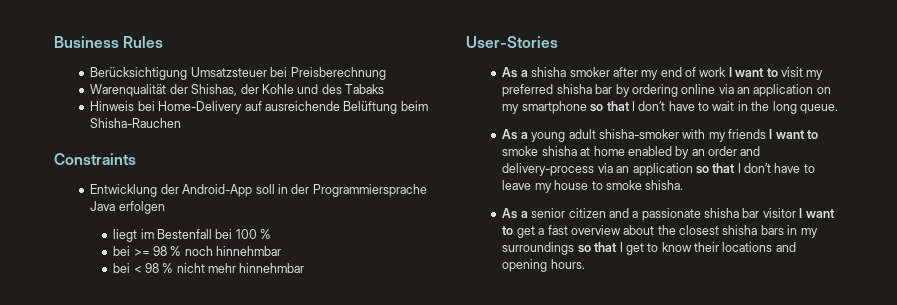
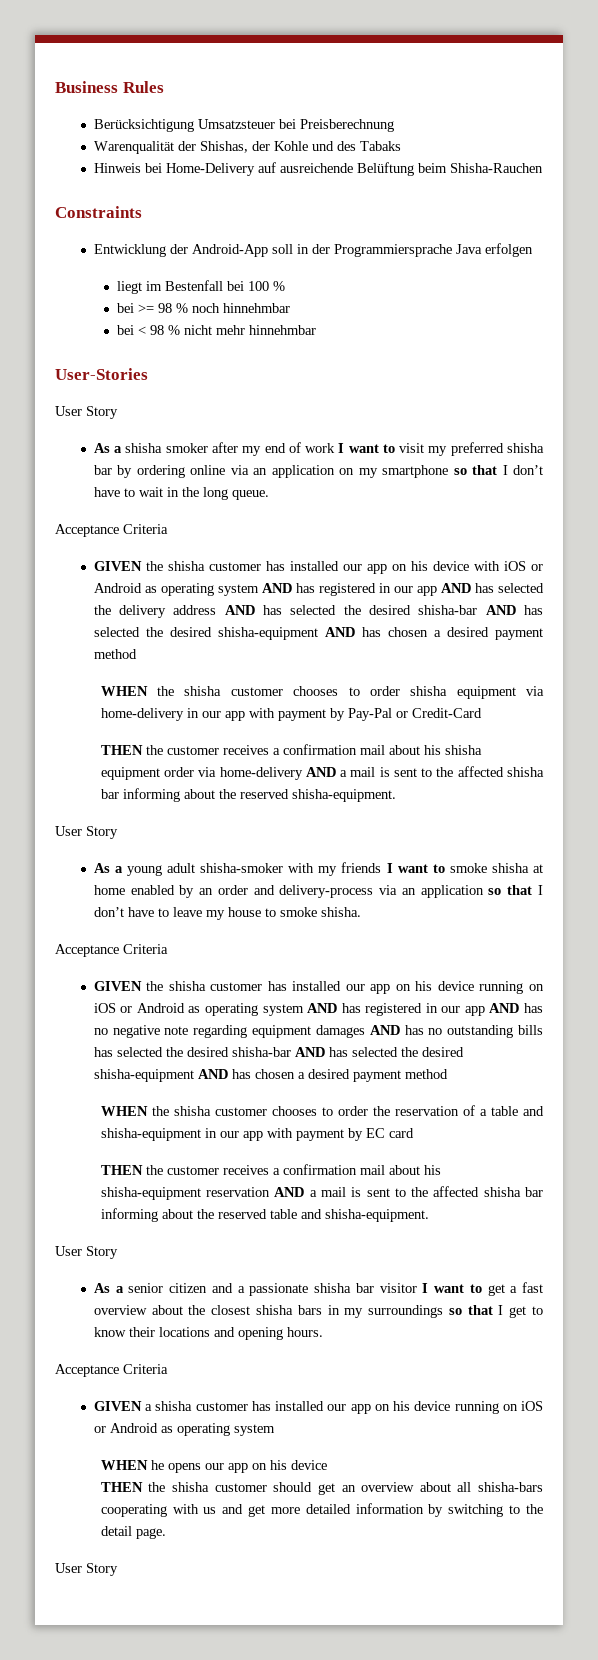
(558, 42) none -> [55,406,118,419] // User Story
(838, 109) none -> [55,524,168,537] [93,561,544,574] [93,583,544,596] [93,605,544,618] [93,627,543,640] [93,649,137,659] [100,686,544,699] [100,708,482,721] [100,744,482,755] [100,766,545,780] [100,788,396,802] [55,826,118,839] // Acceptance Criteria // GIVEN the shisha customer has installed our app on his device with iOS or Android as operating system AND has registered in our app AND has selected the delivery address AND has selected the desired shisha-bar AND has selected the desired shisha-equipment AND has chosen a desired payment method // WHEN the shisha customer chooses to order shisha equipment via home-delivery in our app with payment by Pay-Pal or Credit-Card // THEN the customer receives a confirmation mail about his shisha equipment order via home-delivery AND a mail is sent to the affected shisha bar informing about the reserved shisha-equipment. // User Story
(684, 185) none -> [55,944,168,957] [93,981,544,994] [93,1003,544,1016] [93,1025,544,1038] [93,1047,464,1057] [93,1069,448,1082] [100,1105,545,1116] [100,1128,414,1141] [100,1164,441,1175] [100,1186,544,1200] [100,1208,429,1222] [55,1246,118,1259] // Acceptance Criteria // GIVEN the shisha customer has installed our app on his device running on iOS or Android as operating system AND has registered in our app AND has no negative note regarding equipment damages AND has no outstanding bills has selected the desired shisha-bar AND has selected the desired shisha-equipment AND has chosen a desired payment method // WHEN the shisha customer chooses to order the reservation of a table and shisha-equipment in our app with payment by EC card // THEN the customer receives a confirmation mail about his shisha-equipment reservation AND a mail is sent to the affected shisha bar informing about the reserved table and shisha-equipment. // User Story
(585, 264) none -> [55,1364,168,1377] [93,1401,543,1414] [93,1423,275,1436] [100,1460,327,1473] [100,1482,543,1495] [100,1503,543,1517] [100,1526,166,1539] [55,1563,118,1576] // Acceptance Criteria // GIVEN a shisha customer has installed our app on his device running on iOS or Android as operating system // WHEN he opens our app on his device // THEN the shisha customer should get an overview about all shisha-bars cooperating with us and get more detailed information by switching to the detail page. // User Story

